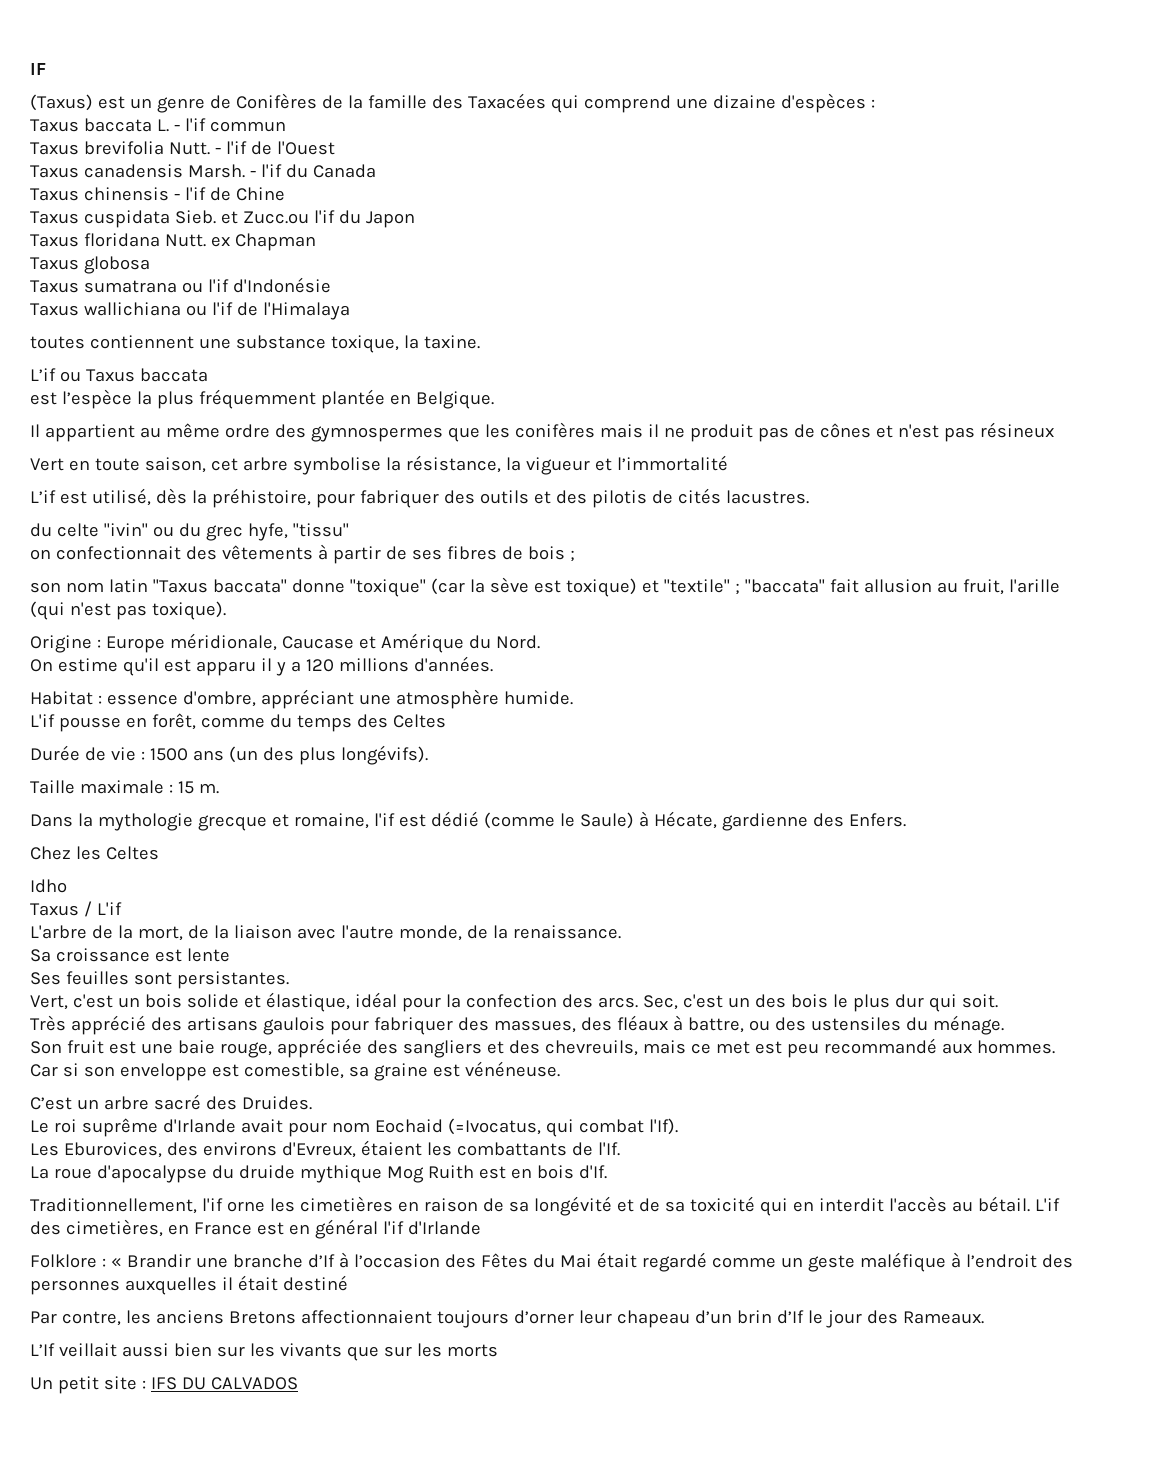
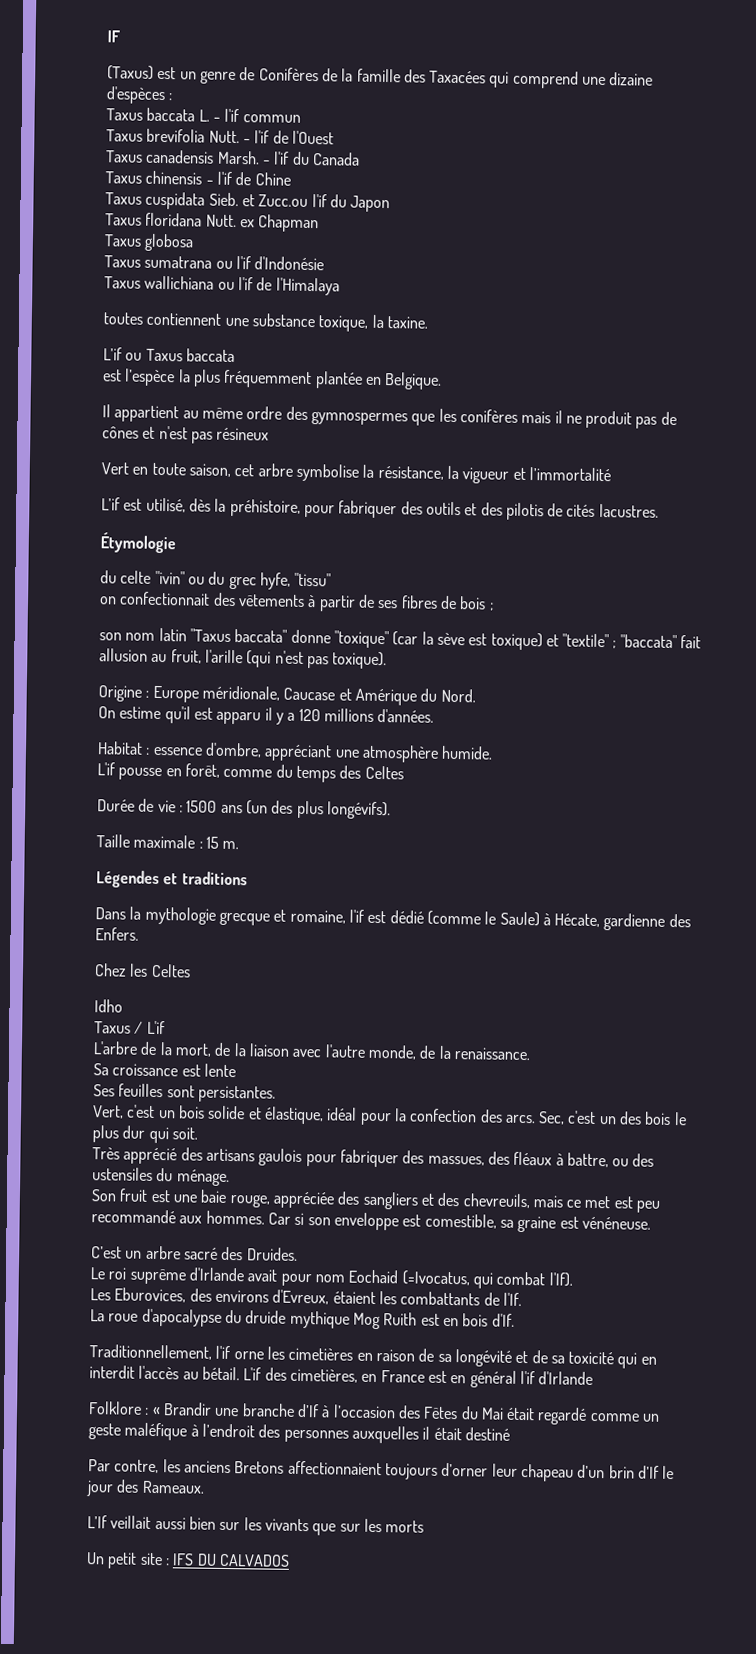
(809, 497) none -> [100,532,176,554] // Étymologie
(219, 788) none -> [96,870,248,889] // Légendes et traditions

